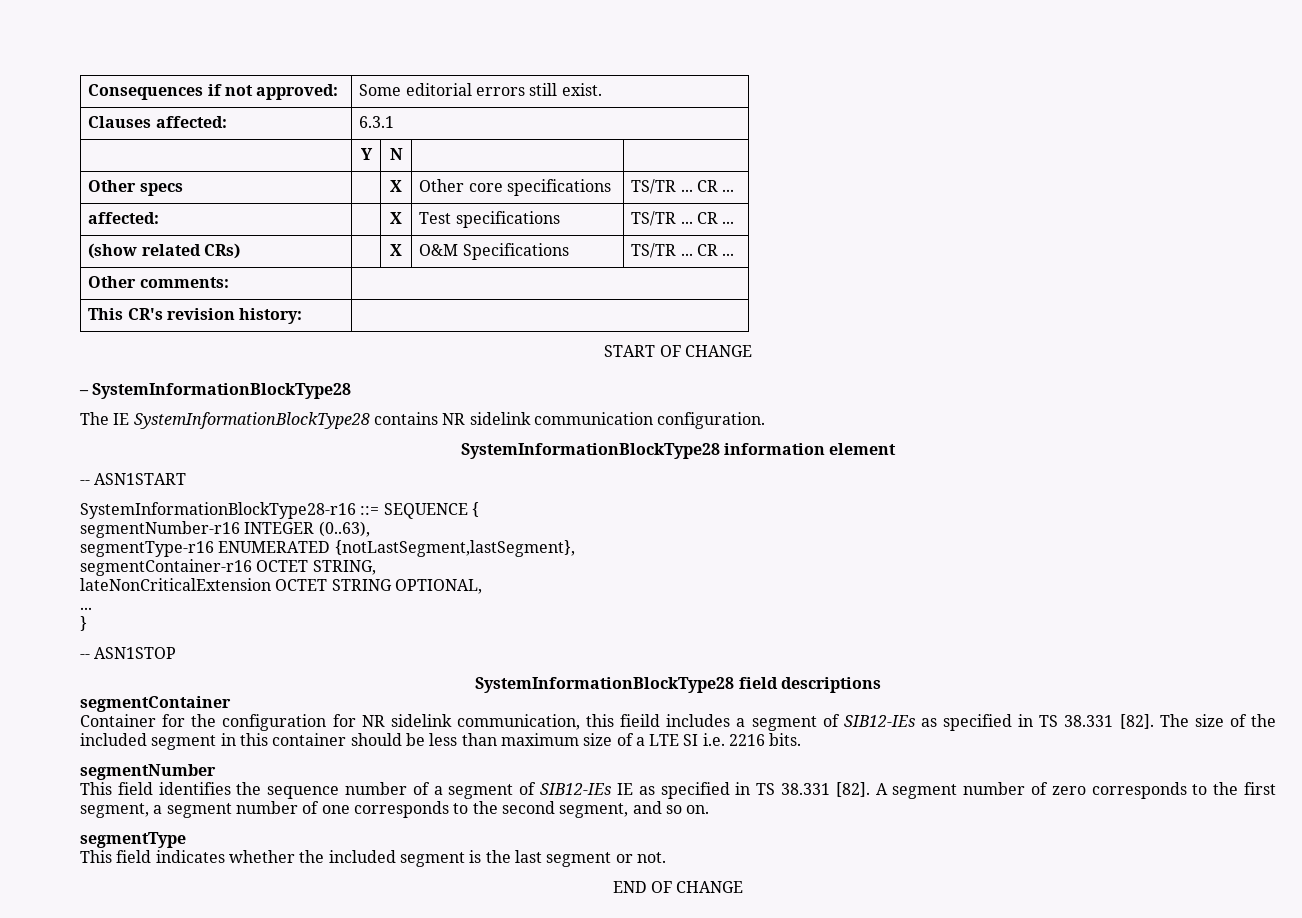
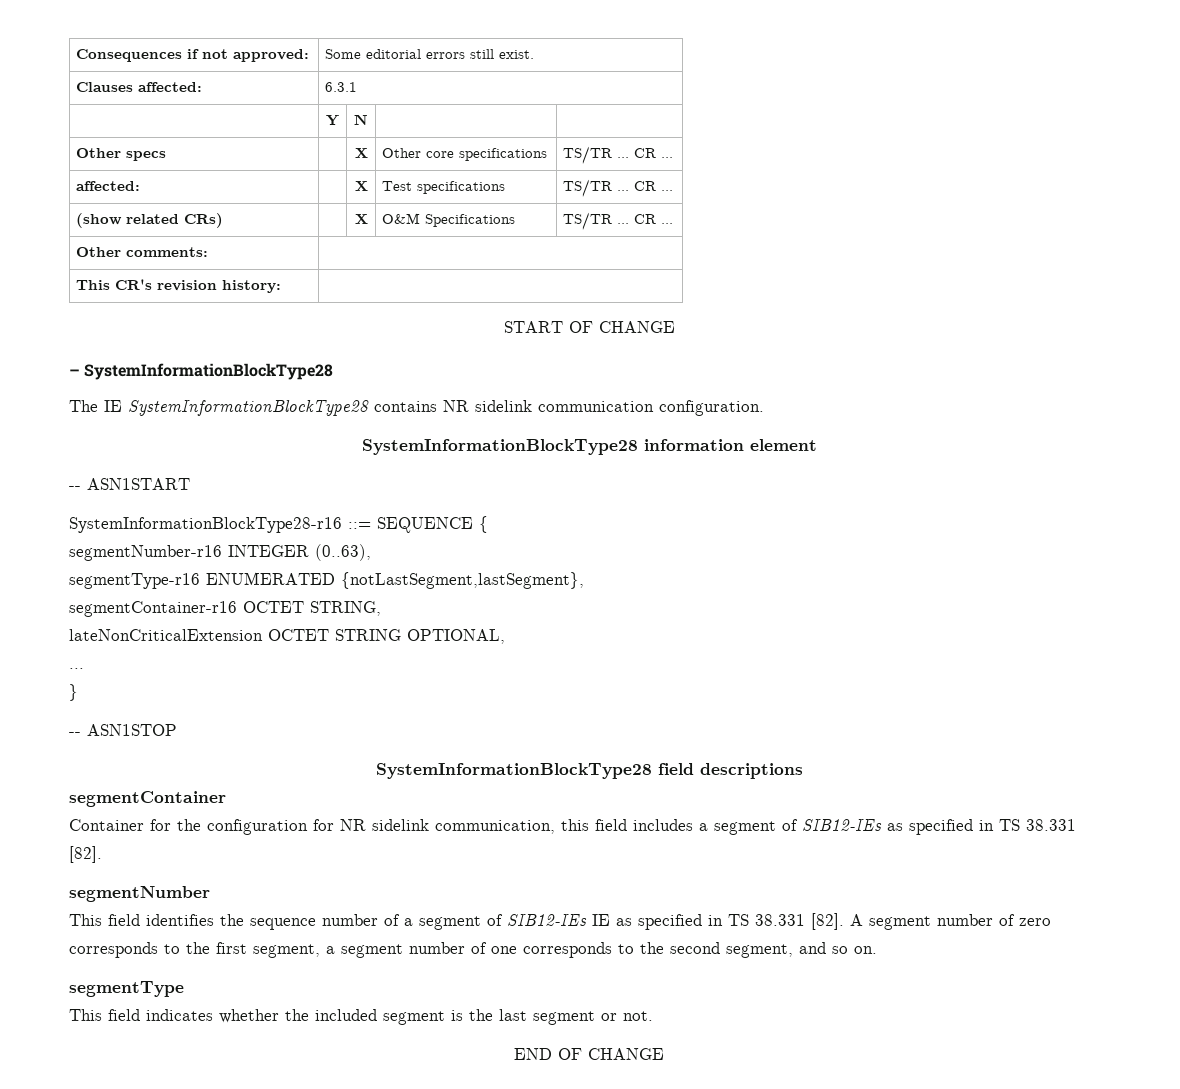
[620,714,661,727] fieild -> [595,819,627,831] field
[1159,714,1276,727] [80,733,802,750] The size of the included segment in this container should be less than maximum size of a LTE SI i.e. 2216 bits. -> (102, 854) none

